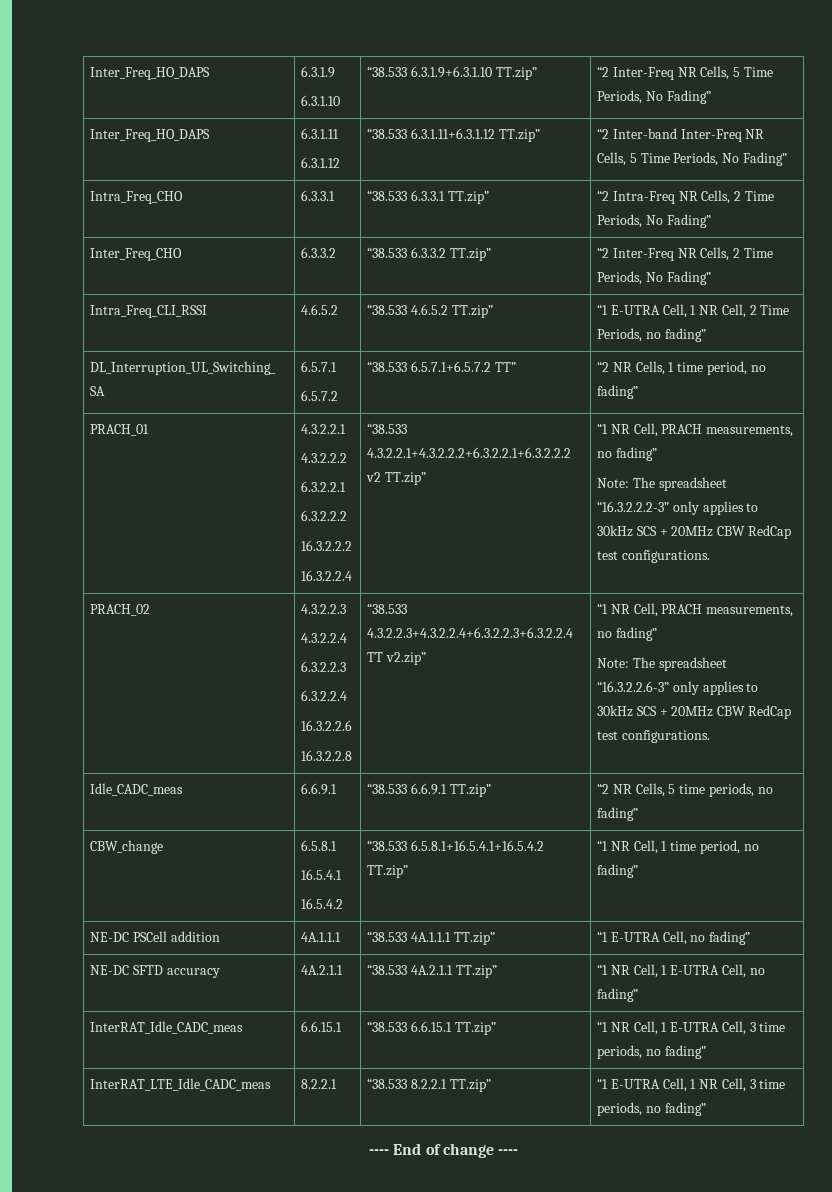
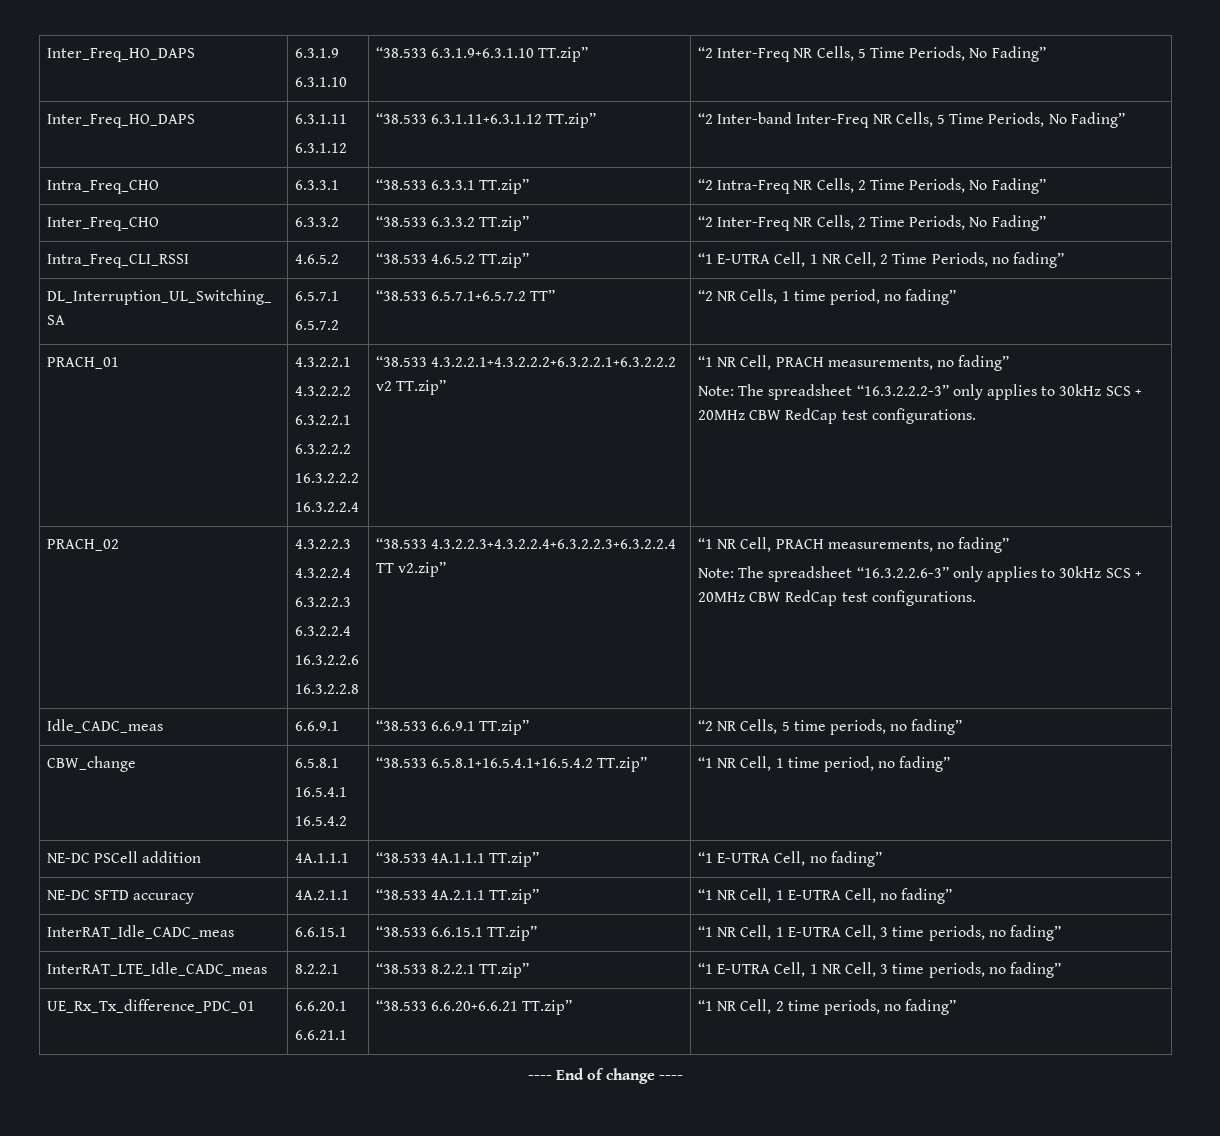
(706, 1109) none -> [47,999,256,1013] [295,1001,348,1011] [295,1030,348,1040] [376,999,573,1015] [698,999,957,1015] // UE_Rx_Tx_difference_PDC_01 | 6.6.20.1 // 6.6.21.1 | “38.533 6.6.20+6.6.21 TT.zip” | “1 NR Cell, 2 time periods, no fading”

